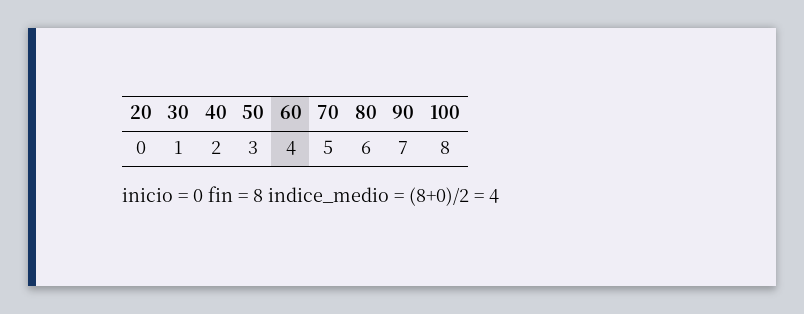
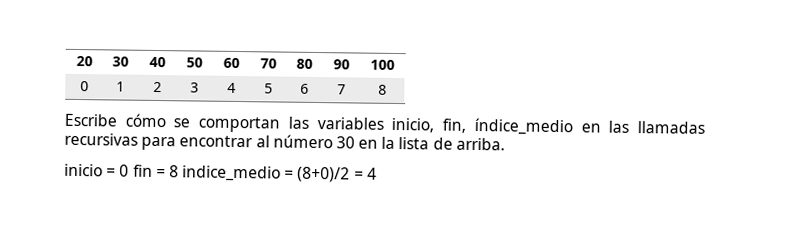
(450, 147) none -> [64,113,706,136] [64,132,505,151] // Escribe cómo se comportan las variables inicio, fin, índice_medio en las llamadas recursivas para encontrar al número 30 en la lista de arriba.

